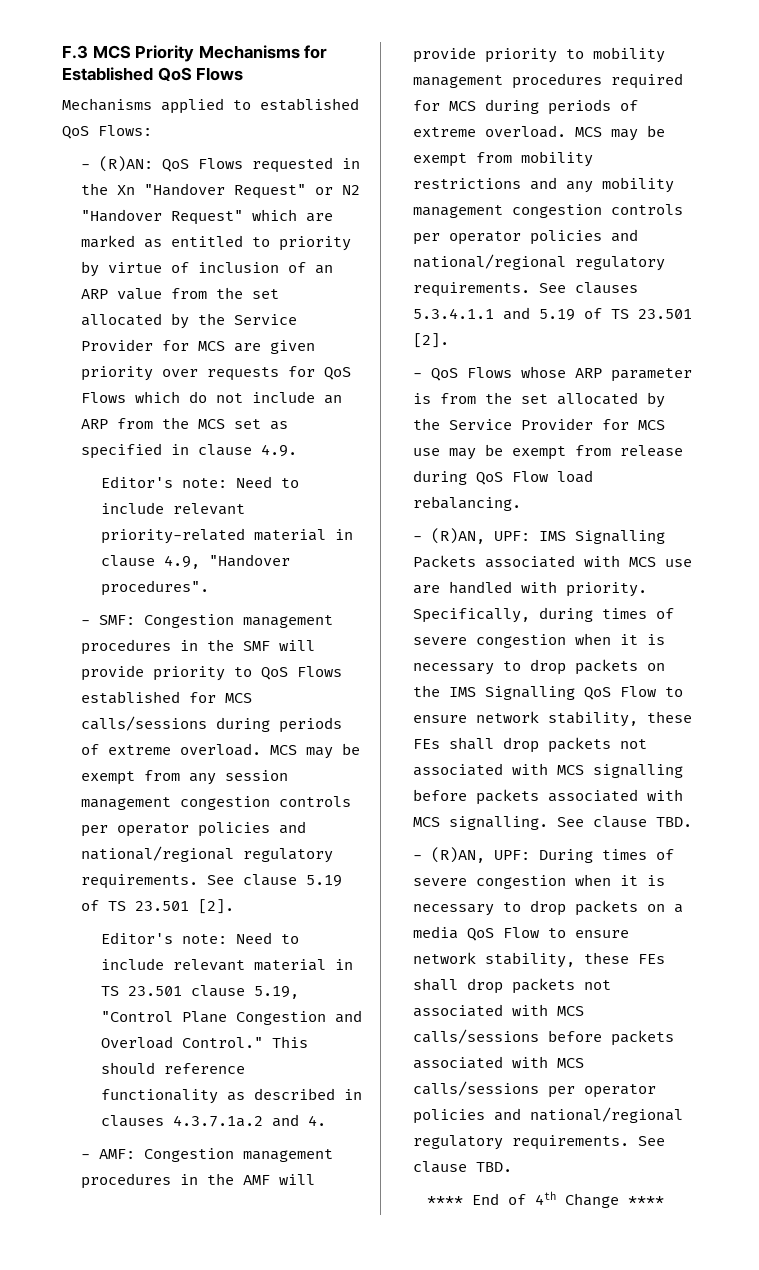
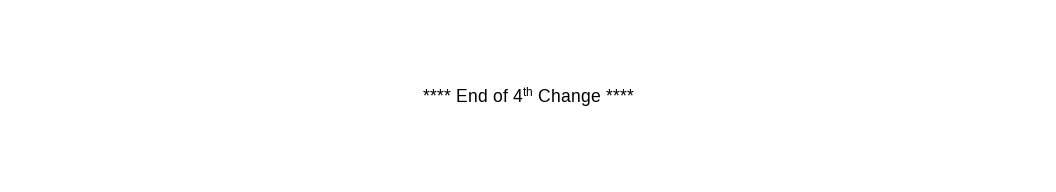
[62,45,328,62] [62,67,244,81] [62,98,359,114] [62,125,152,139] [81,156,361,173] [81,183,361,199] [81,209,334,225] [81,235,352,251] [81,261,334,277] [81,287,280,300] [81,313,298,329] [81,339,316,354] [81,366,352,381] [81,391,343,404] [81,417,289,430] [81,443,298,459] [100,476,299,488] [100,502,245,515] [100,528,353,544] [100,554,290,569] [100,580,209,596] [81,614,334,628] [81,639,316,655] [81,665,343,681] [81,691,253,704] [81,716,343,733] [81,743,361,759] [81,770,289,785] [81,796,352,810] [81,821,307,837] [81,846,334,863] [81,874,343,889] [81,899,235,914] [100,932,299,944] [100,958,353,971] [100,985,299,999] [100,1010,362,1025] [100,1036,308,1049] [100,1062,245,1074] [100,1088,362,1104] [100,1114,326,1127] [81,1148,334,1162] [81,1173,316,1189] [413,47,666,63] [413,73,684,89] [413,99,639,115] [413,125,666,141] [413,151,594,167] [413,177,675,193] [413,204,684,218] [413,229,639,245] [413,254,666,271] [413,282,639,297] [413,307,693,321] [413,333,450,348] [413,366,693,382] [413,392,666,408] [413,418,666,430] [413,444,684,460] [413,470,594,485] [413,496,522,511] [413,528,666,544] [413,555,693,568] [413,581,648,597] [413,607,675,623] [413,633,666,648] [413,659,666,675] [413,685,684,700] [413,711,693,727] [413,737,648,753] [413,763,684,778] [413,789,684,805] [413,816,693,830] [413,847,675,863] [413,874,666,889] [413,900,684,916] [413,926,630,941] [413,952,666,968] [413,978,612,994] [413,1004,585,1017] [413,1029,675,1046] [413,1056,585,1069] [413,1081,657,1098] [413,1107,684,1124] [413,1135,666,1150] [413,1161,513,1173] F.3 MCS Priority Mechanisms for Established QoS Flows // Mechanisms applied to established QoS Flows: // - (R)AN: QoS Flows requested in the Xn "Handover Request" or N2 "Handover Request" which are marked as entitled to priority by virtue of inclusion of an ARP value from the set allocated by the Service Provider for MCS are given priority over requests for QoS Flows which do not include an ARP from the MCS set as specified in clause 4.9. // Editor's note: Need to include relevant priority-related material in clause 4.9, "Handover procedures". // - SMF: Congestion management procedures in the SMF will provide priority to QoS Flows established for MCS calls/sessions during periods of extreme overload. MCS may be exempt from any session management congestion controls per operator policies and national/regional regulatory requirements. See clause 5.19 of TS 23.501 [2]. // Editor's note: Need to include relevant material in TS 23.501 clause 5.19, "Control Plane Congestion and Overload Control." This should reference functionality as described in clauses 4.3.7.1a.2 and 4. // - AMF: Congestion management procedures in the AMF will provide priority to mobility management procedures required for MCS during periods of extreme overload. MCS may be exempt from mobility restrictions and any mobility management congestion controls per operator policies and national/regional regulatory requirements. See clauses 5.3.4.1.1 and 5.19 of TS 23.501 [2]. // - QoS Flows whose ARP parameter is from the set allocated by the Service Provider for MCS use may be exempt from release during QoS Flow load rebalancing. // - (R)AN, UPF: IMS Signalling Packets associated with MCS use are handled with priority. Specifically, during times of severe congestion when it is necessary to drop packets on the IMS Signalling QoS Flow to ensure network stability, these FEs shall drop packets not associated with MCS signalling before packets associated with MCS signalling. See clause TBD. // - (R)AN, UPF: During times of severe congestion when it is necessary to drop packets on a media QoS Flow to ensure network stability, these FEs shall drop packets not associated with MCS calls/sessions before packets associated with MCS calls/sessions per operator policies and national/regional regulatory requirements. See clause TBD. // -> (422, 95) none

